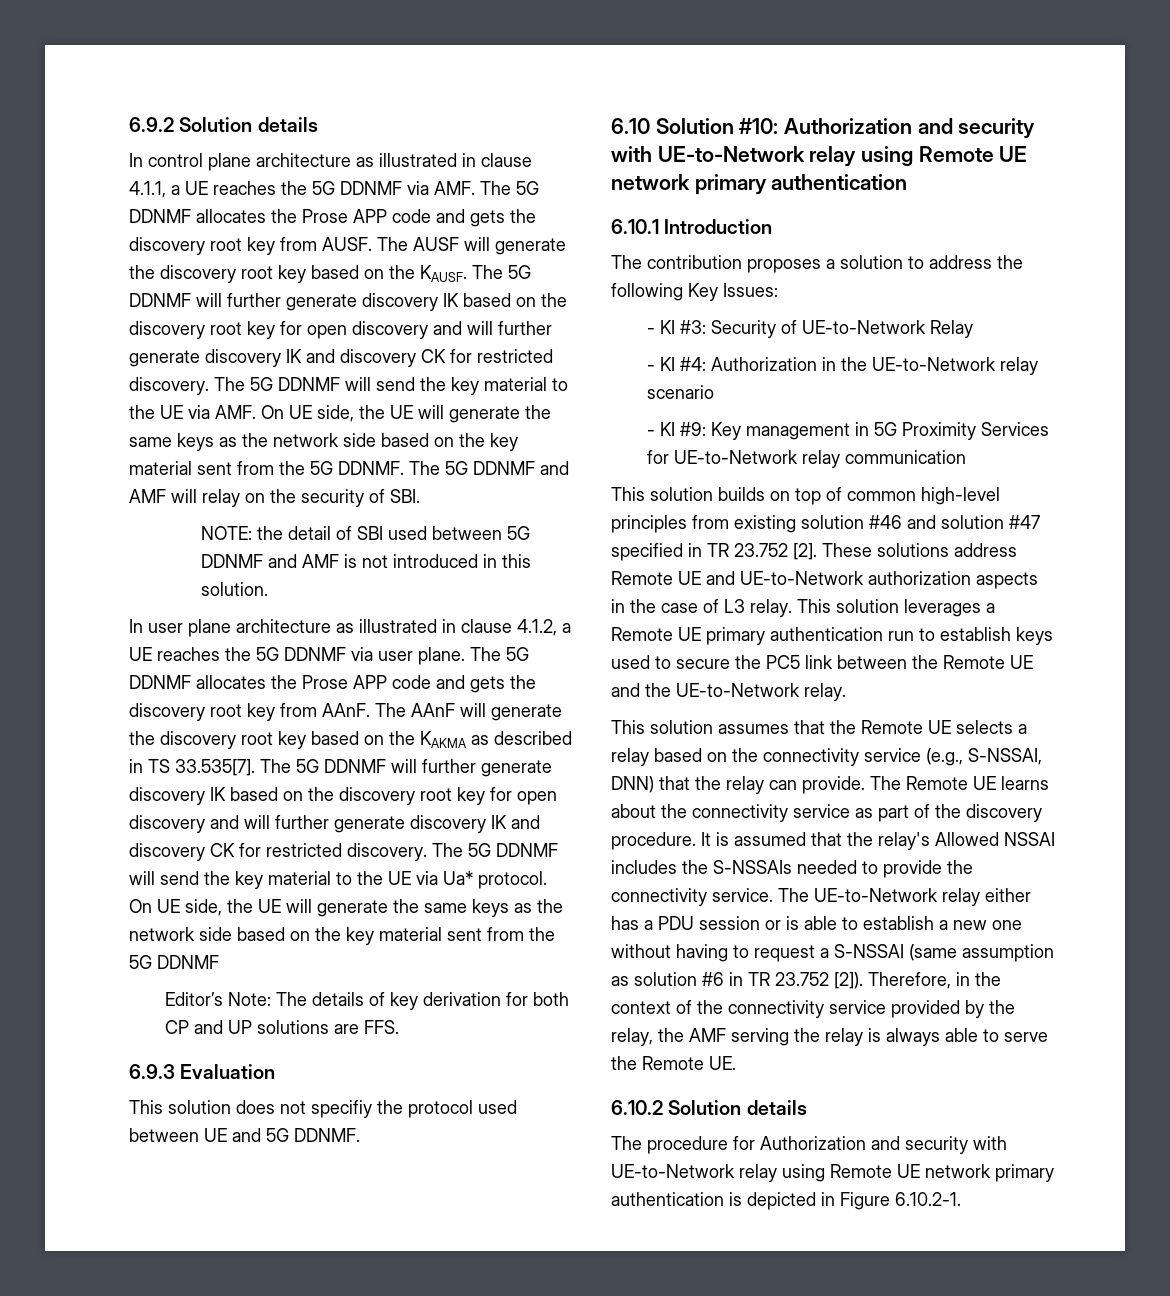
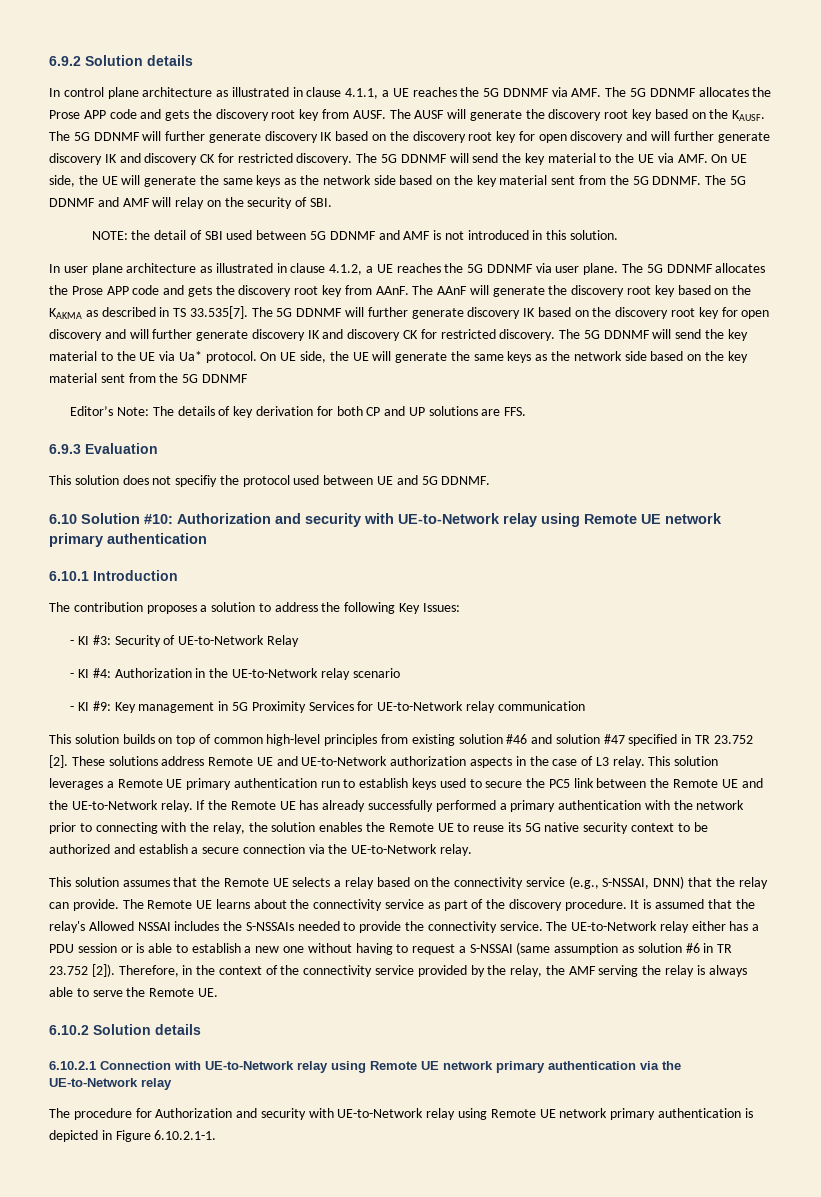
(846, 692) none -> [196,800,745,812] [49,822,708,834] [49,844,473,856] If the Remote UE has already successfully performed a primary authentication with the network prior to connecting with the relay, the solution enables the Remote UE to reuse its 5G native security context to be authorized and establish a secure connection via the UE-to-Network relay.
(807, 1107) none -> [49,1061,681,1073] [49,1078,172,1090] // 6.10.2.1 Connection with UE-to-Network relay using Remote UE network primary authentication via the UE-to-Network relay
[895,1192,961,1206] 6.10.2-1. -> [154,1130,217,1140] 6.10.2.1-1.

